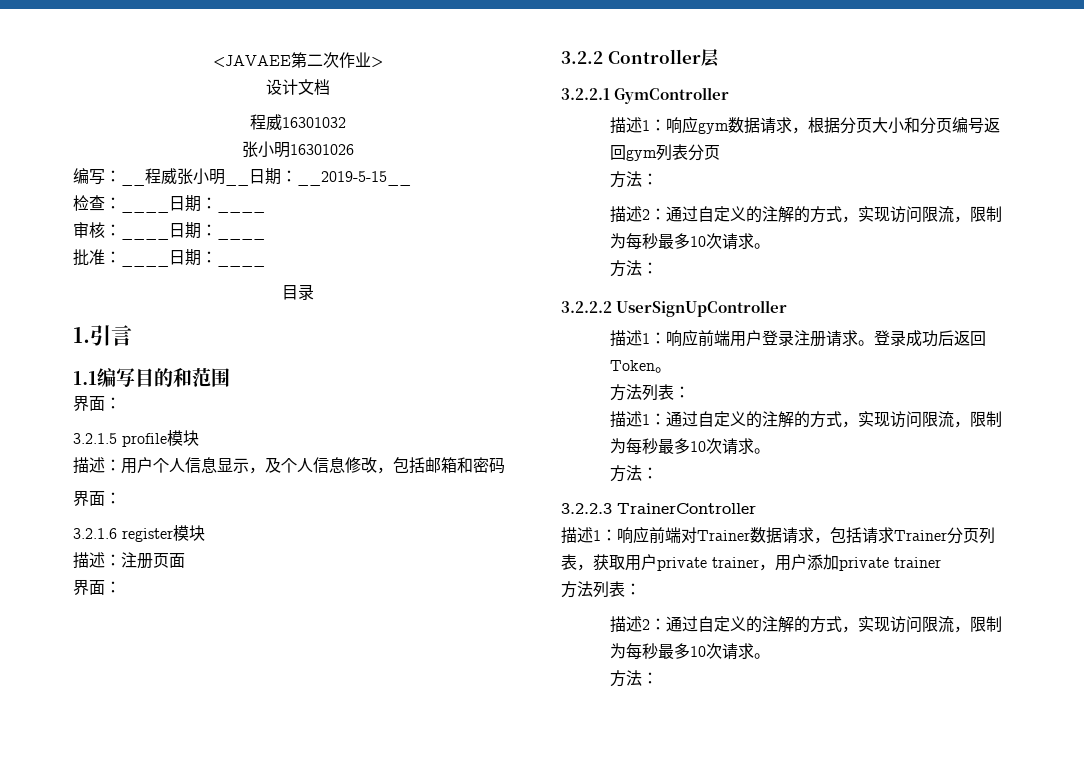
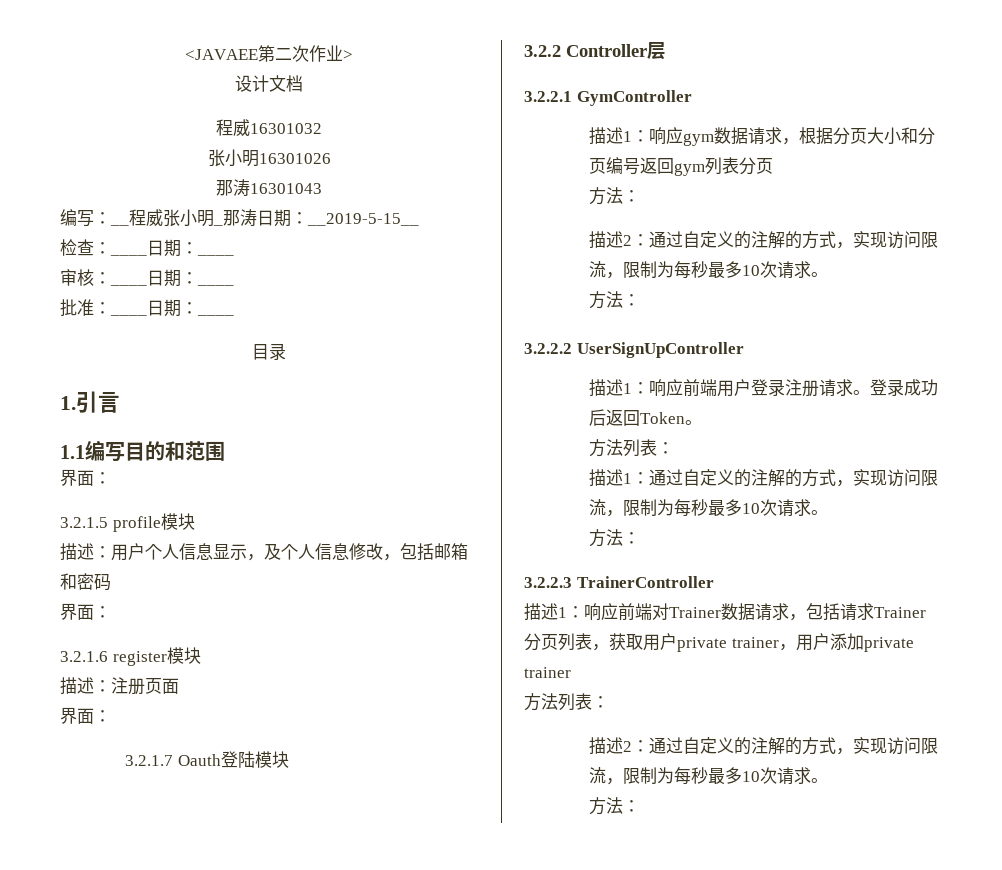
(354, 149) none -> [216,179,322,196] // 那涛16301043
[225,182,249,186] __ -> [213,209,257,226] _那涛
(121, 587) none -> [125,751,289,768] // 3.2.1.7 Oauth登陆模块

